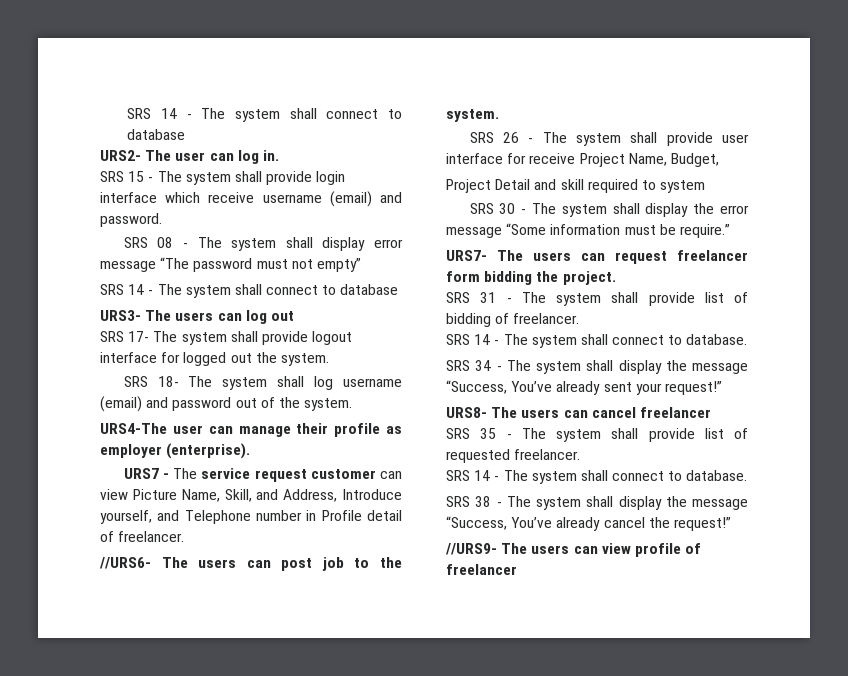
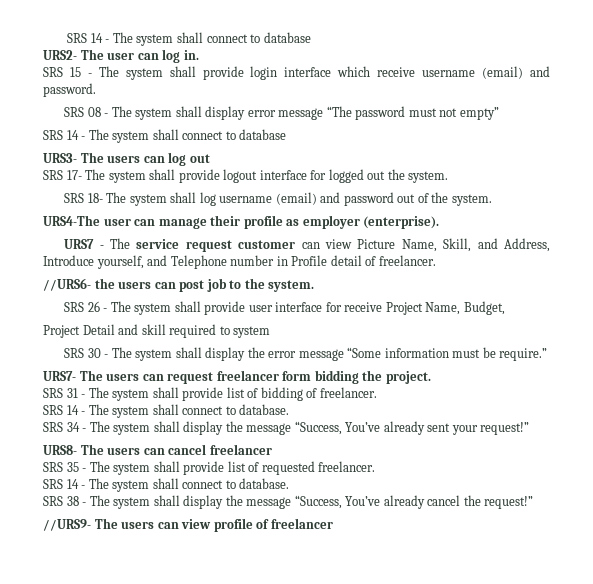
[161,557,188,568] The -> [94,278,115,289] the

